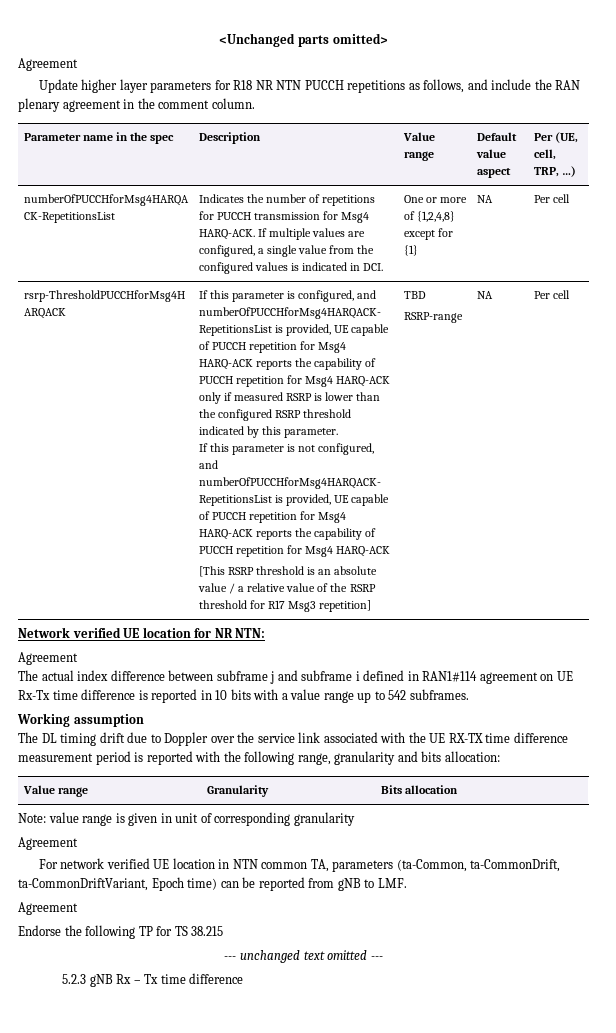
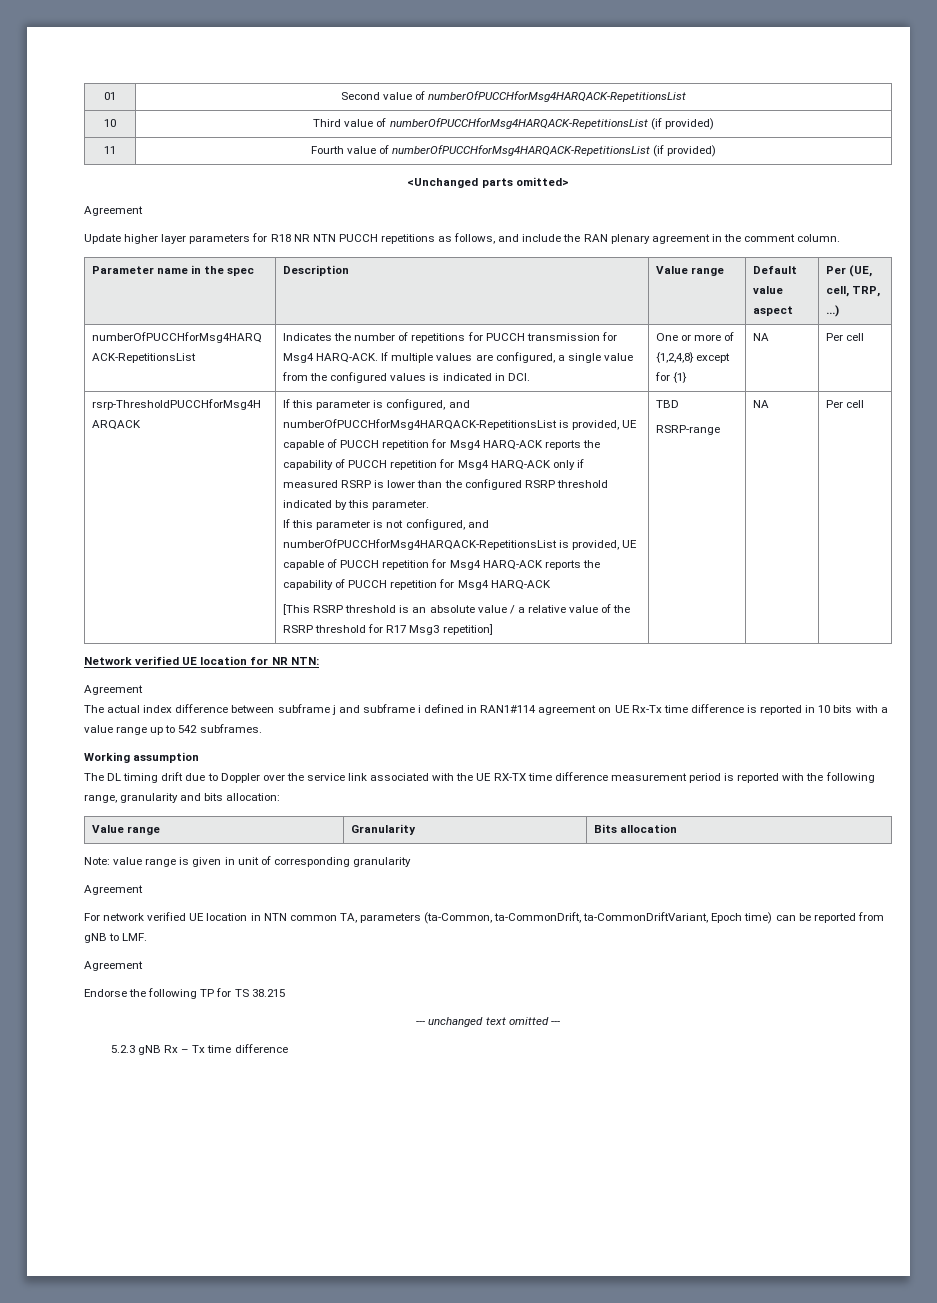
(219, 40) none -> [104,92,116,100] [340,91,687,102] [104,119,116,127] [313,118,714,130] [104,146,116,154] [310,145,717,157] 01 | Second value of numberOfPUCCHforMsg4HARQACK-RepetitionsList // 10 | Third value of numberOfPUCCHforMsg4HARQACK-RepetitionsList (if provided) // 11 | Fourth value of numberOfPUCCHforMsg4HARQACK-RepetitionsList (if provided) //

